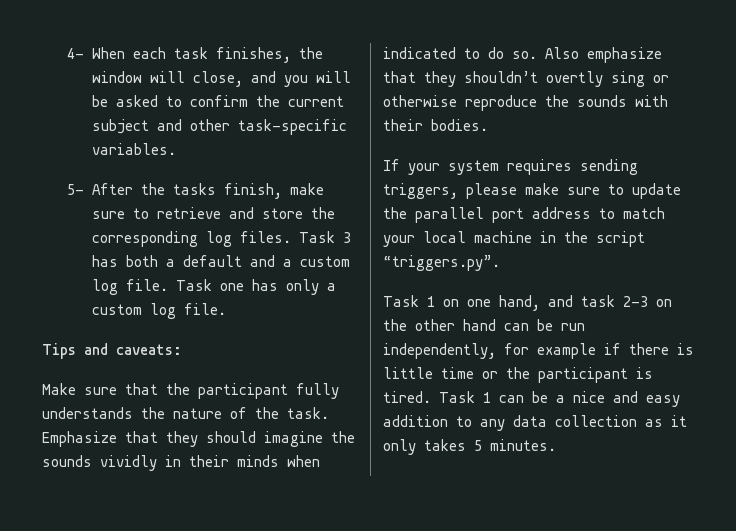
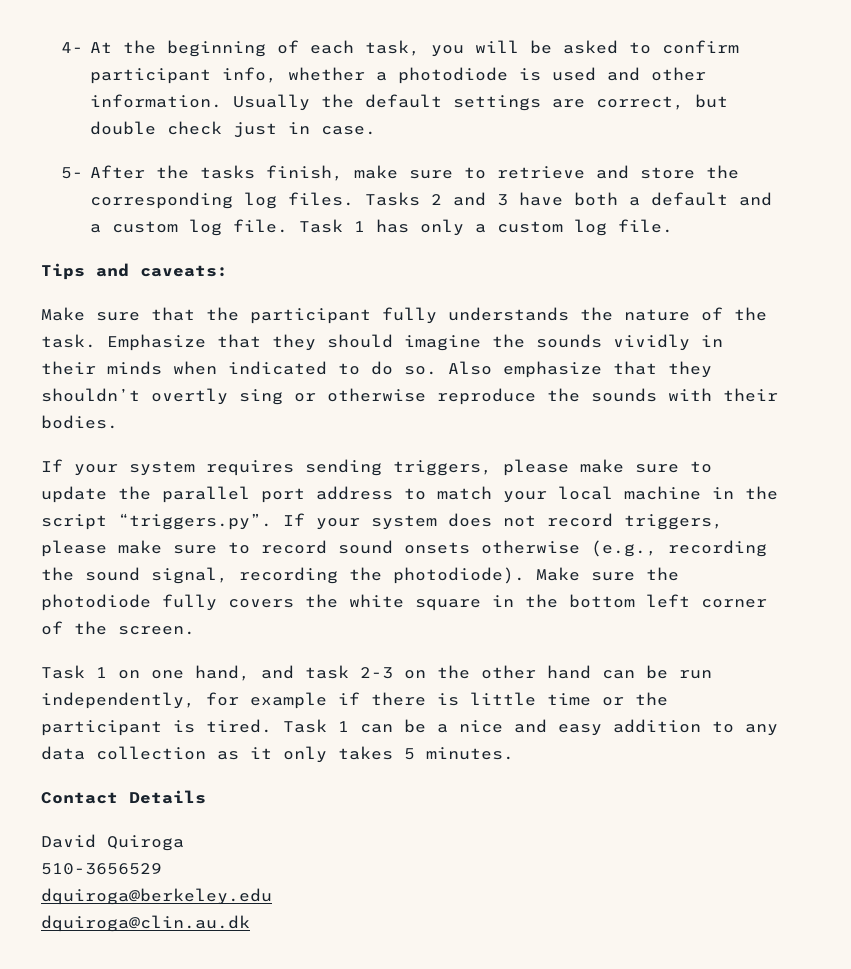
[92,47,324,63] [92,71,277,87] When each task finishes, the window will close, and -> [90,40,421,57] At the beginning of each task,
[256,95,345,107] [92,119,348,135] [92,143,177,155] the current subject and other task-specific variables. -> [90,67,707,84] [90,94,729,111] [90,121,377,138] participant info, whether a photodiode is used and other information. Usually the default settings are correct, but double check just in case.
[299,231,352,243] [92,255,119,267] Task 3 has -> [365,192,564,206] Tasks 2 and 3 have
[220,283,245,291] one -> [354,221,366,232] 1
(500, 263) none -> [283,513,723,530] [41,540,767,557] [41,567,679,584] [41,594,767,611] [41,621,195,635] If your system does not record triggers, please make sure to record sound onsets otherwise (e.g., recording the sound signal, recording the photodiode). Make sure the photodiode fully covers the white square in the bottom left corner of the screen.
(556, 445) none -> [41,790,206,804] [41,834,184,851] [41,863,162,875] [41,888,272,905] [41,915,250,932] // Contact Details // David Quiroga // 510-3656529 // dquiroga@berkeley.edu // dquiroga@clin.au.dk

